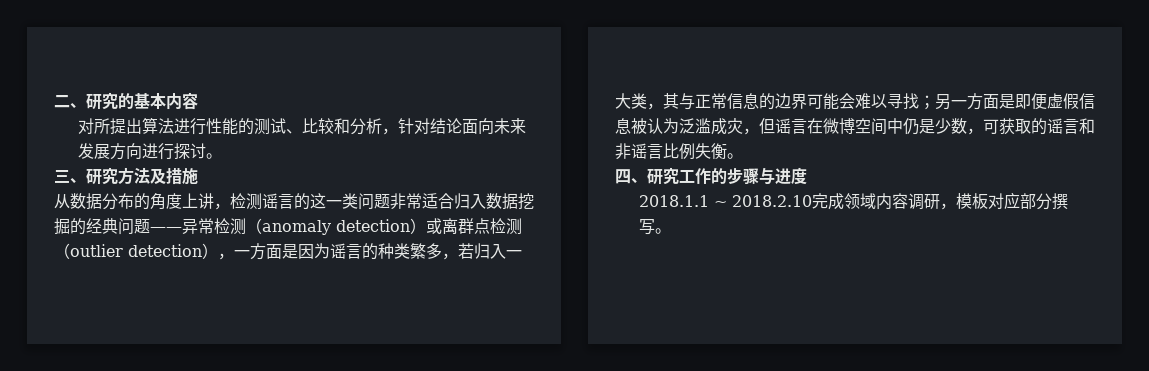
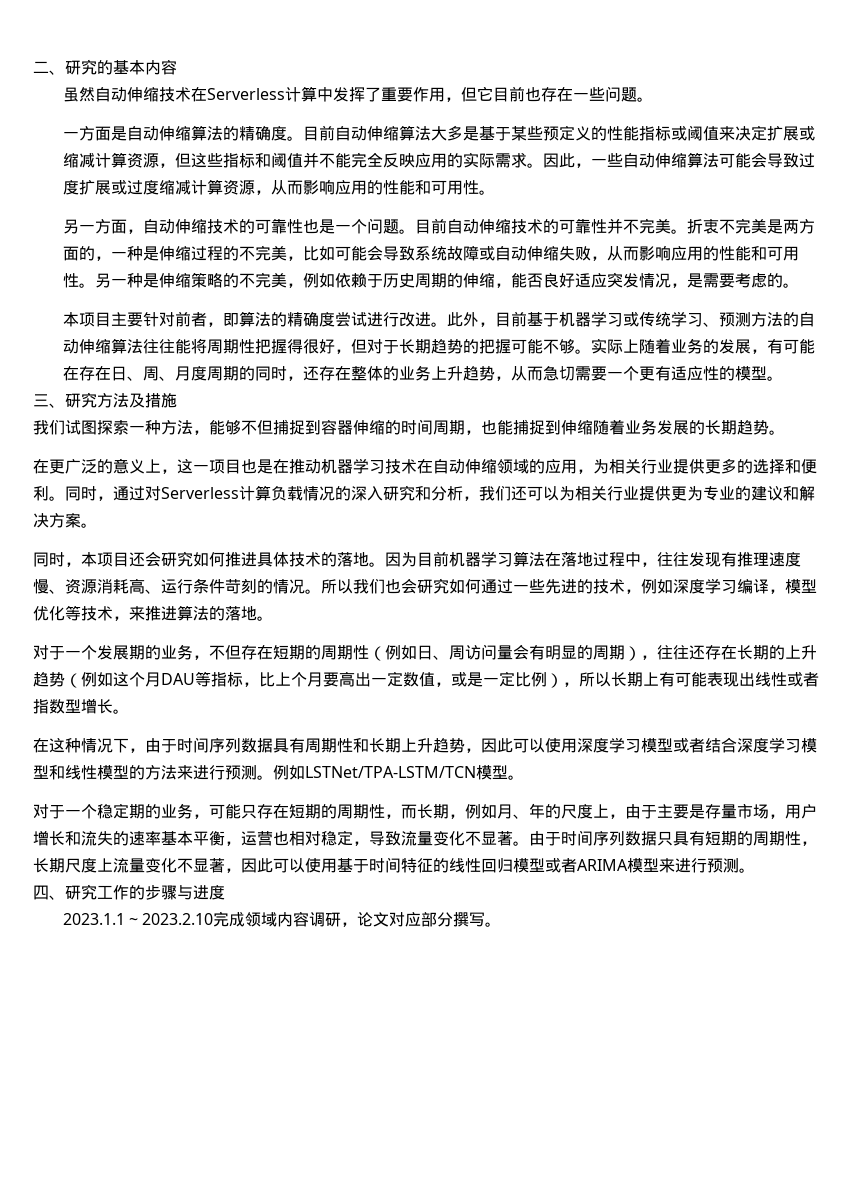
[77,117,526,135] [77,143,206,160] 对所提出算法进行性能的测试、比较和分析，针对结论面向未来发展方向进行探讨 -> [62,86,653,102] [62,125,815,141] [62,152,815,168] [62,179,495,195] [62,218,815,234] [62,245,799,261] [62,272,799,288] [62,311,815,327] [62,338,815,354] [62,365,767,381] 虽然自动伸缩技术在Serverless计算中发挥了重要作用，但它目前也存在一些问题。 // 一方面是自动伸缩算法的精确度。目前自动伸缩算法大多是基于某些预定义的性能指标或阈值来决定扩展或缩减计算资源，但这些指标和阈值并不能完全反映应用的实际需求。因此，一些自动伸缩算法可能会导致过度扩展或过度缩减计算资源，从而影响应用的性能和可用性。 // 另一方面，自动伸缩技术的可靠性也是一个问题。目前自动伸缩技术的可靠性并不完美。折衷不完美是两方面的，一种是伸缩过程的不完美，比如可能会导致系统故障或自动伸缩失败，从而影响应用的性能和可用性。另一种是伸缩策略的不完美，例如依赖于历史周期的伸缩，能否良好适应突发情况，是需要考虑的。 // 本项目主要针对前者，即算法的精确度尝试进行改进。此外，目前基于机器学习或传统学习、预测方法的自动伸缩算法往往能将周期性把握得很好，但对于长期趋势的把握可能不够。实际上随着业务的发展，有可能在存在日、周、月度周期的同时，还存在整体的业务上升趋势，从而急切需要一个更有适应性的模型
[54,193,534,210] [54,218,522,235] [54,243,522,260] [615,93,1095,110] [615,118,1095,135] [615,143,727,160] 从数据分布的角度上讲，检测谣言的这一类问题非常适合归入数据挖掘的经典问题——异常检测（anomaly detection）或离群点检测（outlier detection），一方面是因为谣言的种类繁多，若归入一大类，其与正常信息的边界可能会难以寻找；另一方面是即便虚假信息被认为泛滥成灾，但谣言在微博空间中仍是少数，可获取的谣言和非谣言比例失衡 -> [33,419,785,435] [33,458,817,474] [33,485,815,501] [33,513,97,528] [33,551,801,567] [33,578,817,594] [33,605,273,621] [33,644,817,661] [33,671,819,688] [33,698,129,714] [33,737,817,753] [33,765,524,780] [33,803,817,819] [33,830,817,846] [33,857,739,873] 我们试图探索一种方法，能够不但捕捉到容器伸缩的时间周期，也能捕捉到伸缩随着业务发展的长期趋势。 // 在更广泛的意义上，这一项目也是在推动机器学习技术在自动伸缩领域的应用，为相关行业提供更多的选择和便利。同时，通过对Serverless计算负载情况的深入研究和分析，我们还可以为相关行业提供更为专业的建议和解决方案。 // 同时，本项目还会研究如何推进具体技术的落地。因为目前机器学习算法在落地过程中，往往发现有推理速度慢、资源消耗高、运行条件苛刻的情况。所以我们也会研究如何通过一些先进的技术，例如深度学习编译，模型优化等技术，来推进算法的落地。 // 对于一个发展期的业务，不但存在短期的周期性（例如日、周访问量会有明显的周期），往往还存在长期的上升趋势（例如这个月DAU等指标，比上个月要高出一定数值，或是一定比例），所以长期上有可能表现出线性或者指数型增长。 // 在这种情况下，由于时间序列数据具有周期性和长期上升趋势，因此可以使用深度学习模型或者结合深度学习模型和线性模型的方法来进行预测。例如LSTNet/TPA-LSTM/TCN模型。 // 对于一个稳定期的业务，可能只存在短期的周期性，而长期，例如月、年的尺度上，由于主要是存量市场，用户增长和流失的速率基本平衡，运营也相对稳定，导致流量变化不显著。由于时间序列数据只具有短期的周期性，长期尺度上流量变化不显著，因此可以使用基于时间特征的线性回归模型或者ARIMA模型来进行预测
[638,195,812,207] 2018.1.1 ~ 2018.2.10 -> [62,913,214,925] 2023.1.1 ~ 2023.2.10
[955,193,988,209] 模板 -> [357,912,390,927] 论文

